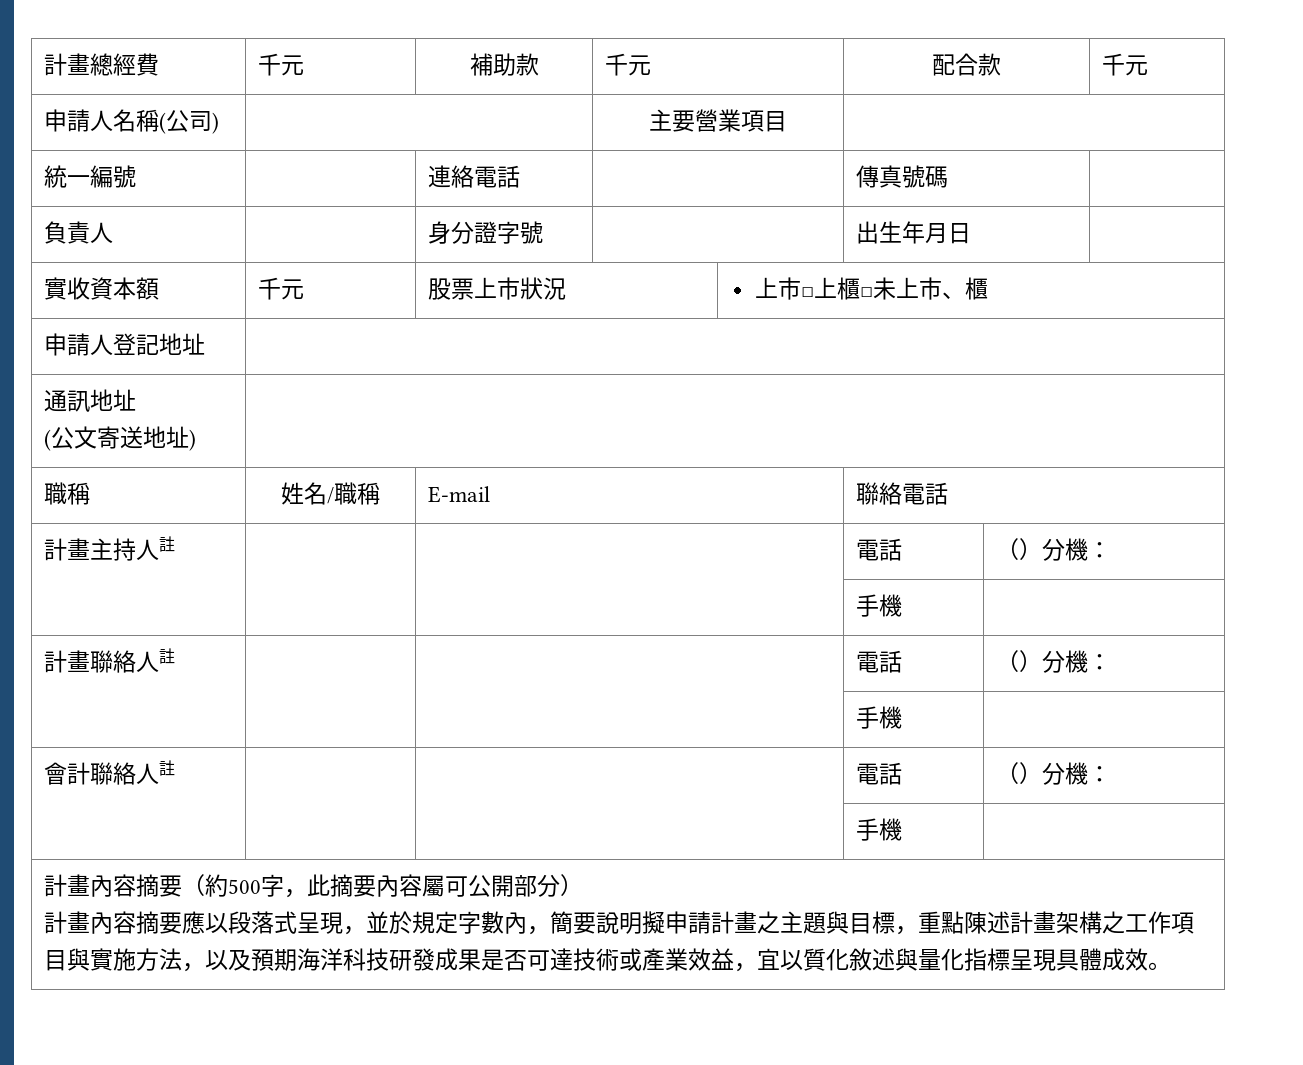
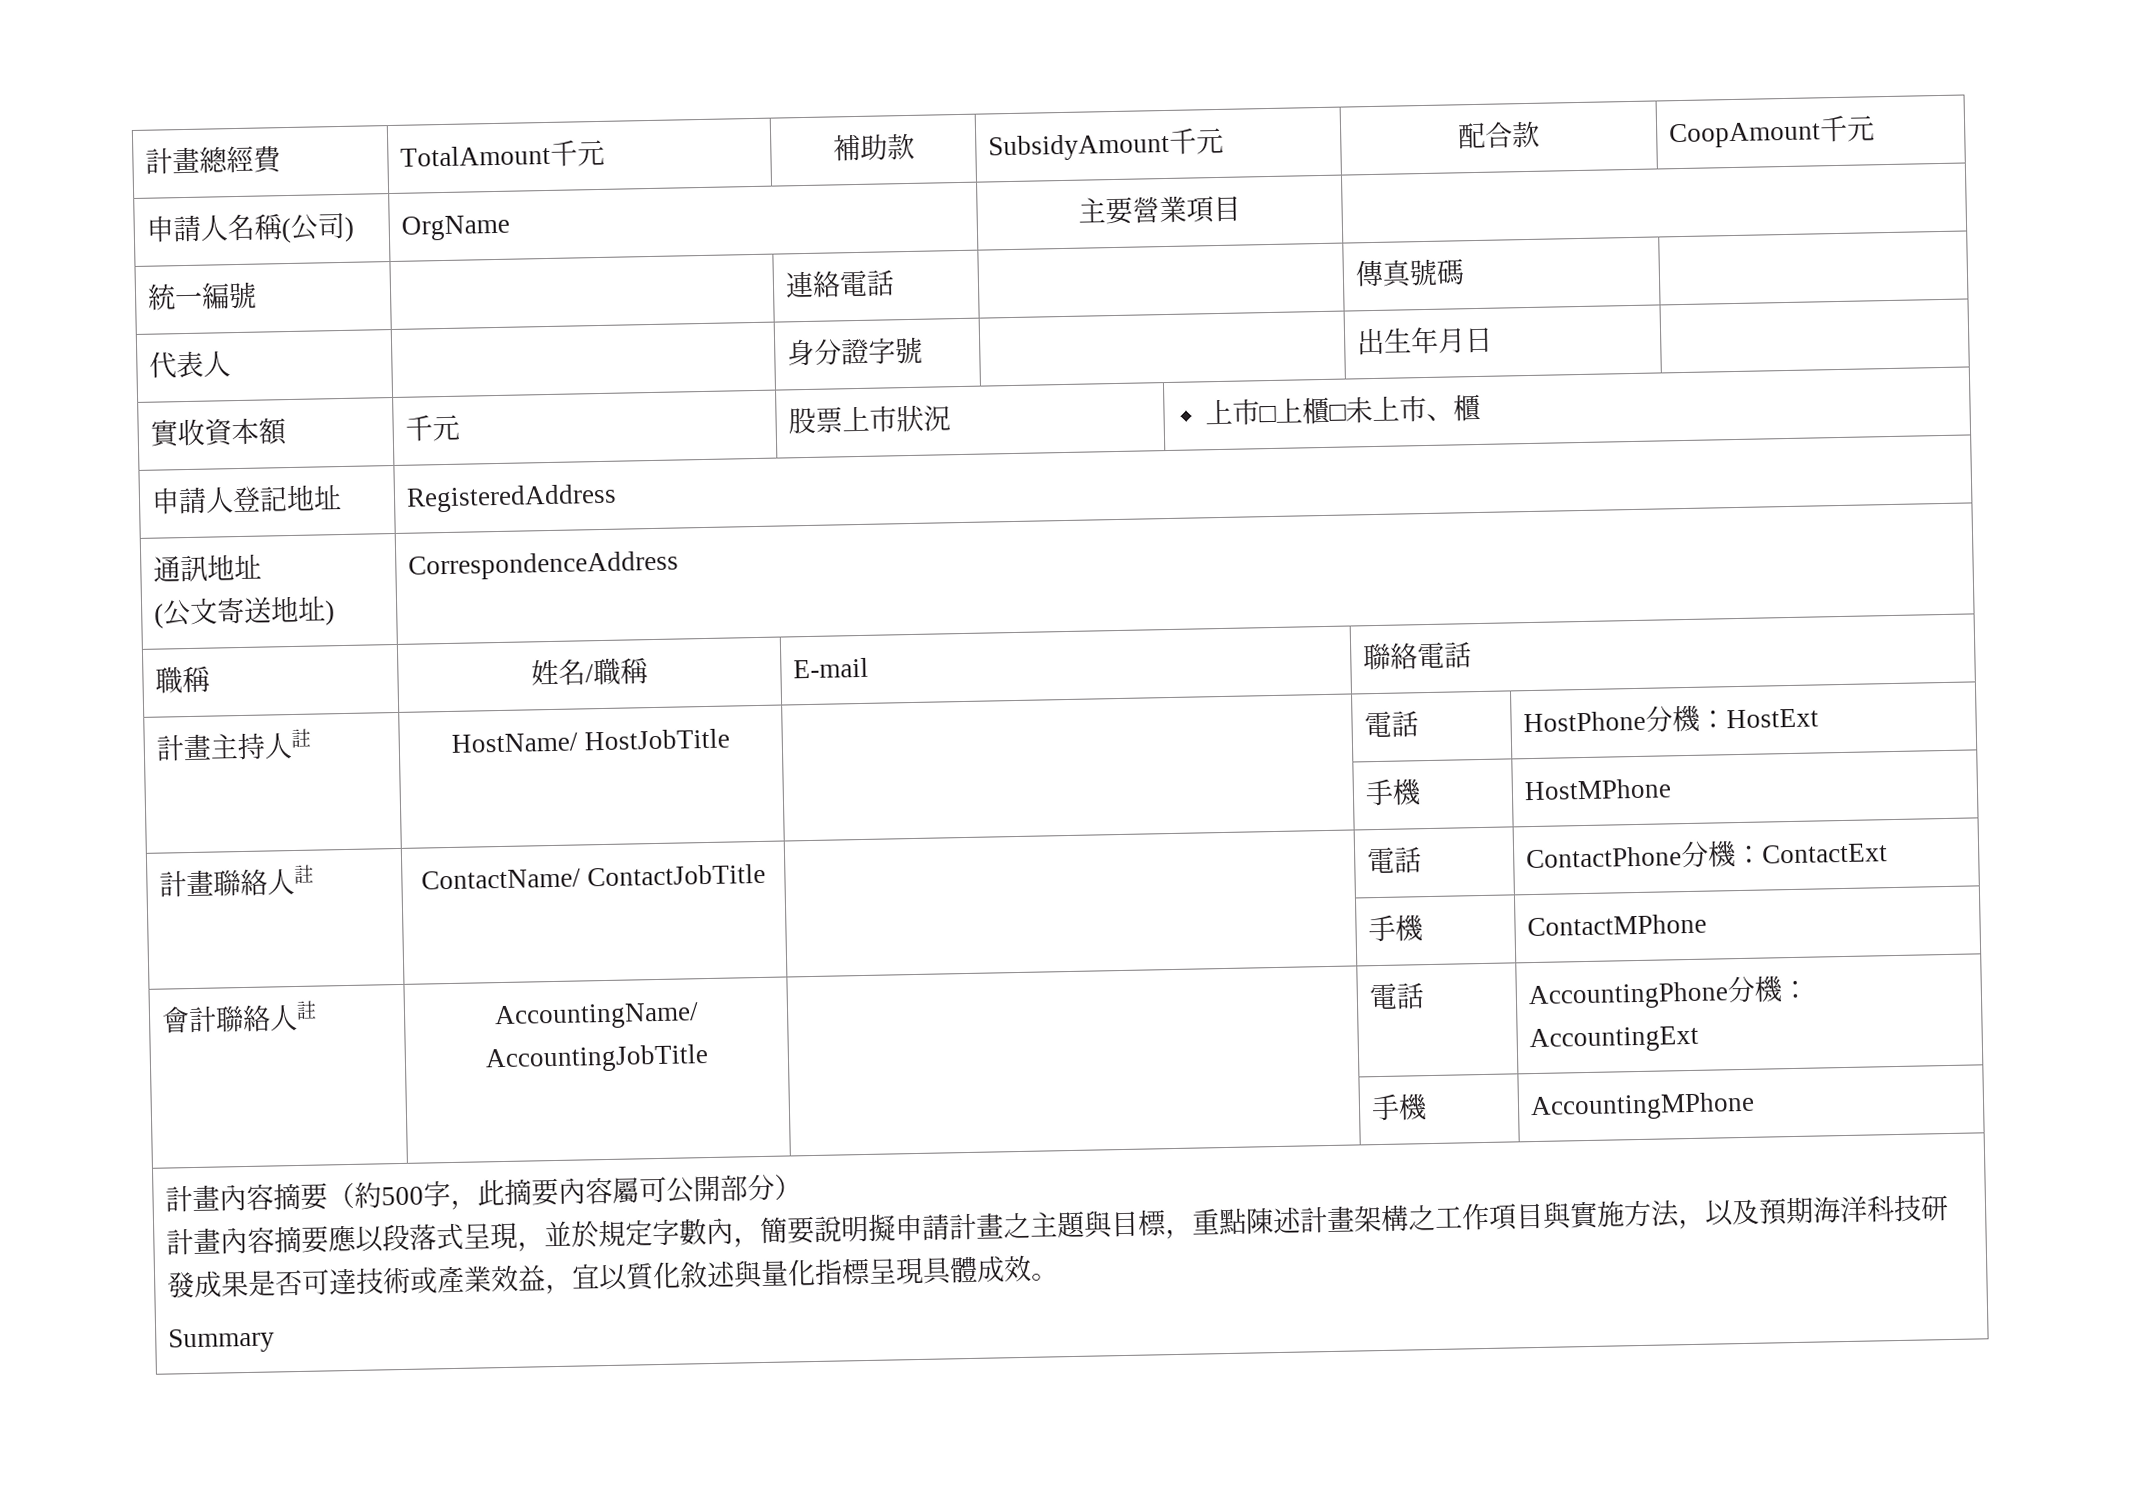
(159, 64) none -> [399,144,551,167] TotalAmount
(539, 64) none -> [987,132,1170,162] SubsidyAmount
(1001, 64) none -> [1668,121,1821,149] CoopAmount
(219, 123) none -> [400,214,511,241] OrgName
[43,221,90,244] 負責 -> [148,350,204,379] 代表
(205, 344) none -> [405,483,617,513] RegisteredAddress
(196, 440) none -> [407,550,679,581] CorrespondenceAddress
[855,538,902,561] [995,538,1111,561] [855,594,902,617] | | 電話 | （）分機： // | | | 手機 | -> [450,728,731,753] [1363,710,1419,738] [1522,704,1819,733] [1364,778,1422,807] [1523,778,1672,801] HostName/ HostJobTitle | | 電話 | HostPhone分機：HostExt // | | | 手機 | HostMPhone
[855,650,902,673] [995,650,1111,673] [855,706,902,729] | | 電話 | （）分機： // | | | 手機 | -> [420,863,767,890] [1365,846,1422,874] [1525,840,1888,869] [1367,914,1424,943] [1526,913,1707,937] ContactName/ ContactJobTitle | | 電話 | ContactPhone分機：ContactExt // | | | 手機 | ContactMPhone
[855,762,902,785] [995,762,1111,785] [855,818,902,841] | | 電話 | （）分機： // | | | 手機 | -> [493,1002,699,1031] [485,1044,709,1074] [1368,982,1425,1010] [1527,975,1809,1011] [1528,1025,1699,1054] [1370,1093,1428,1122] [1529,1091,1755,1122] AccountingName/ AccountingJobTitle | | 電話 | AccountingPhone分機：AccountingExt // | | | 手機 | AccountingMPhone
(1171, 966) none -> [167,1327,275,1354] // Summary

